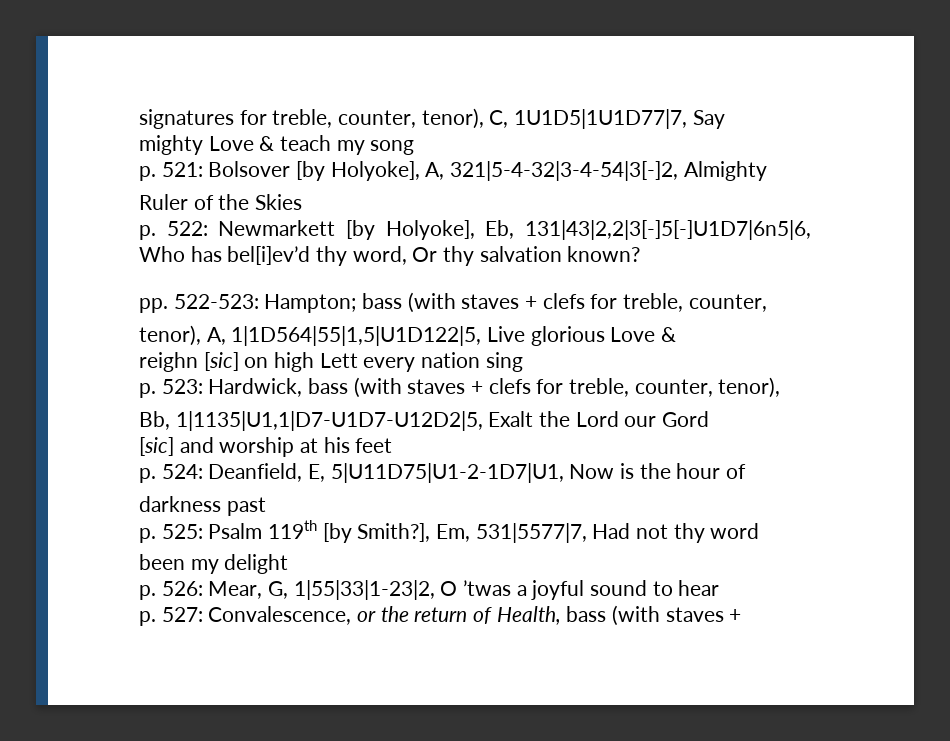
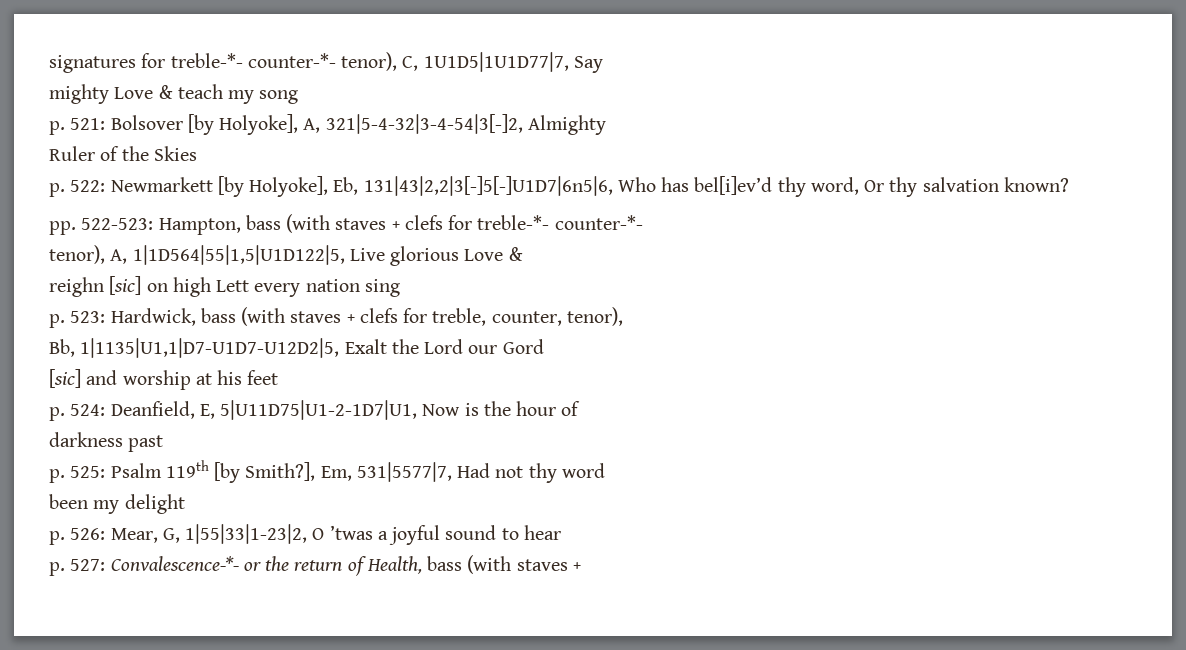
[272,109,417,128] treble, counter, -> [170,53,336,68] treble-*- counter-*-
[264,292,767,313] Hampton; bass (with staves + clefs for treble, counter, -> [158,214,643,235] Hampton, bass (with staves + clefs for treble-*- counter-*-
[208,606,352,625] Convalescence, -> [110,556,239,571] Convalescence-*-

